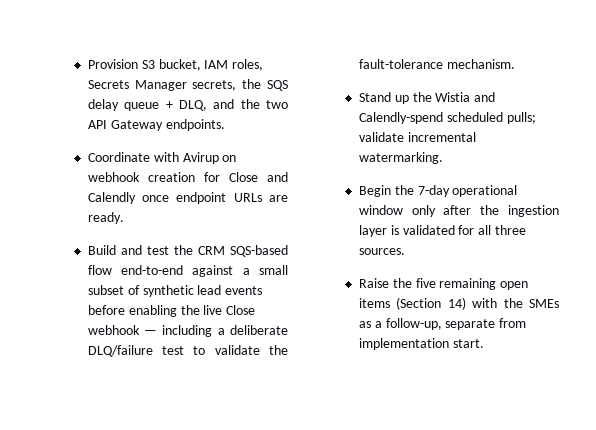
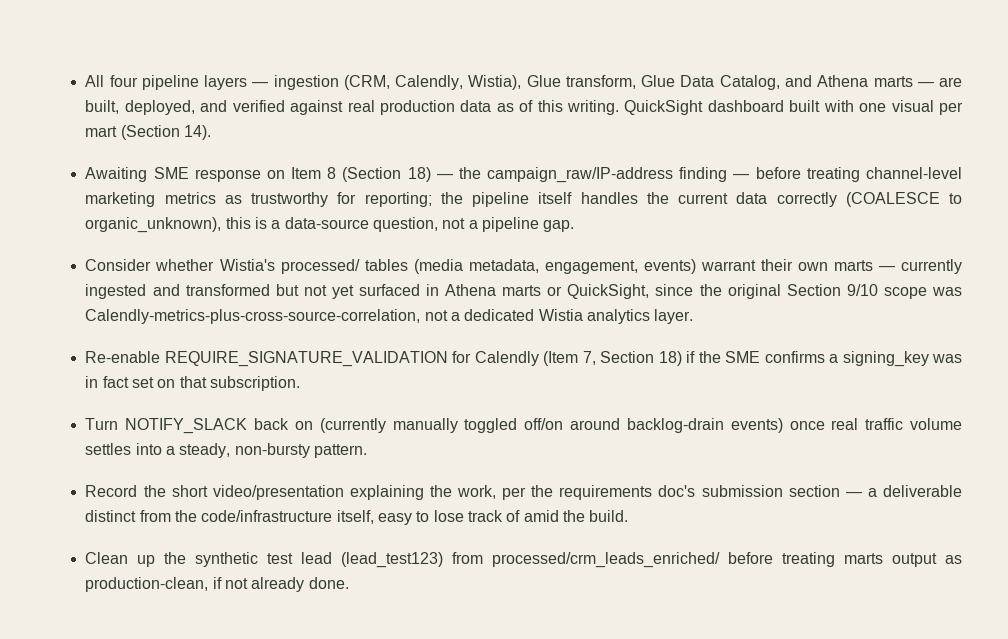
[87,59,264,71] [87,79,288,91] [87,99,288,111] [87,119,225,131] [87,152,237,164] [87,172,288,182] [87,192,288,204] [87,212,124,224] [87,245,288,257] [87,265,288,277] [87,285,263,297] [87,305,256,317] [87,325,288,337] [87,345,288,357] [358,59,515,69] [358,92,496,104] [358,112,536,124] [358,132,476,142] [358,152,443,164] [358,185,518,197] [358,205,559,217] [358,225,526,237] [358,248,405,255] [358,278,529,290] [358,297,559,310] [358,318,527,330] [358,338,484,350] Provision S3 bucket, IAM roles, Secrets Manager secrets, the SQS delay queue + DLQ, and the two API Gateway endpoints. // Coordinate with Avirup on webhook creation for Close and Calendly once endpoint URLs are ready. // Build and test the CRM SQS-based flow end-to-end against a small subset of synthetic lead events before enabling the live Close webhook — including a deliberate DLQ/failure test to validate the fault-tolerance mechanism. // Stand up the Wistia and Calendly-spend scheduled pulls; validate incremental watermarking. // Begin the 7-day operational window only after the ingestion layer is validated for all three sources. // Raise the five remaining open items (Section 14) with the SMEs as a follow-up, separate from implementation start. -> [85,75,962,90] [85,100,964,115] [85,125,212,140] [85,167,962,183] [85,192,963,207] [85,217,575,233] [85,259,962,274] [85,284,963,299] [85,309,694,324] [85,351,962,367] [85,376,301,391] [85,418,963,434] [85,443,368,458] [85,485,963,500] [85,510,629,525] [85,552,963,568] [85,577,349,592] All four pipeline layers — ingestion (CRM, Calendly, Wistia), Glue transform, Glue Data Catalog, and Athena marts — are built, deployed, and verified against real production data as of this writing. QuickSight dashboard built with one visual per mart (Section 14). // Awaiting SME response on Item 8 (Section 18) — the campaign_raw/IP-address finding — before treating channel-level marketing metrics as trustworthy for reporting; the pipeline itself handles the current data correctly (COALESCE to organic_unknown), this is a data-source question, not a pipeline gap. // Consider whether Wistia's processed/ tables (media metadata, engagement, events) warrant their own marts — currently ingested and transformed but not yet surfaced in Athena marts or QuickSight, since the original Section 9/10 scope was Calendly-metrics-plus-cross-source-correlation, not a dedicated Wistia analytics layer. // Re-enable REQUIRE_SIGNATURE_VALIDATION for Calendly (Item 7, Section 18) if the SME confirms a signing_key was in fact set on that subscription. // Turn NOTIFY_SLACK back on (currently manually toggled off/on around backlog-drain events) once real traffic volume settles into a steady, non-bursty pattern. // Record the short video/presentation explaining the work, per the requirements doc's submission section — a deliverable distinct from the code/infrastructure itself, easy to lose track of amid the build. // Clean up the synthetic test lead (lead_test123) from processed/crm_leads_enriched/ before treating marts output as production-clean, if not already done.

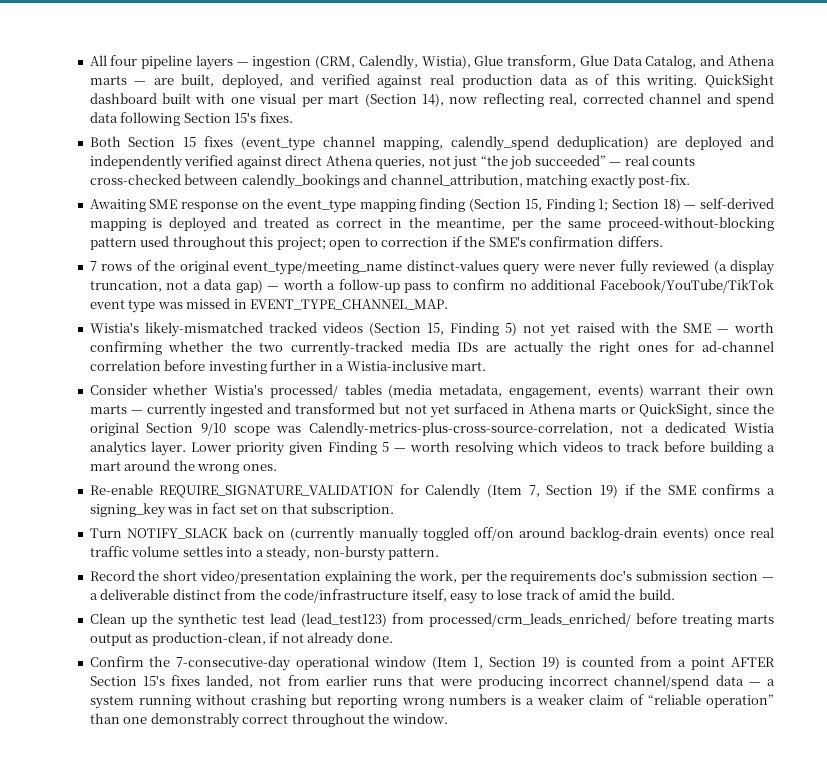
[184,125,212,140] [85,167,962,183] [85,192,963,207] [85,217,575,233] 14). // Awaiting SME response on Item 8 (Section 18) — the campaign_raw/IP-address finding — before treating channel-level marketing metrics as trustworthy for reporting; the pipeline itself handles the current data correctly (COALESCE to organic_unknown), this is a data-source question, not a pipeline gap. -> [421,93,774,107] [89,112,293,126] [89,136,774,151] [89,155,696,170] [89,174,691,189] [89,198,774,213] [89,217,774,232] [89,236,663,251] [89,260,776,275] [89,279,774,293] [89,298,449,313] [89,322,774,337] [89,341,775,356] [89,360,487,374] 14), now reflecting real, corrected channel and spend data following Section 15's fixes. // Both Section 15 fixes (event_type channel mapping, calendly_spend deduplication) are deployed and independently verified against direct Athena queries, not just “the job succeeded” — real counts cross-checked between calendly_bookings and channel_attribution, matching exactly post-fix. // Awaiting SME response on the event_type mapping finding (Section 15, Finding 1; Section 18) — self-derived mapping is deployed and treated as correct in the meantime, per the same proceed-without-blocking pattern used throughout this project; open to correction if the SME's confirmation differs. // 7 rows of the original event_type/meeting_name distinct-values query were never fully reviewed (a display truncation, not a data gap) — worth a follow-up pass to confirm no additional Facebook/YouTube/TikTok event type was missed in EVENT_TYPE_CHANNEL_MAP. // Wistia's likely-mismatched tracked videos (Section 15, Finding 5) not yet raised with the SME — worth confirming whether the two currently-tracked media IDs are actually the right ones for ad-channel correlation before investing further in a Wistia-inclusive mart.
(694, 316) none -> [190,441,776,456] [89,460,277,474] Lower priority given Finding 5 — worth resolving which videos to track before building a mart around the wrong ones.
[658,351,682,366] 18) -> [599,484,618,498] 19)
(349, 583) none -> [89,656,776,671] [89,675,775,689] [89,694,774,709] [89,713,448,728] // Confirm the 7-consecutive-day operational window (Item 1, Section 19) is counted from a point AFTER Section 15's fixes landed, not from earlier runs that were producing incorrect channel/spend data — a system running without crashing but reporting wrong numbers is a weaker claim of “reliable operation” than one demonstrably correct throughout the window.

